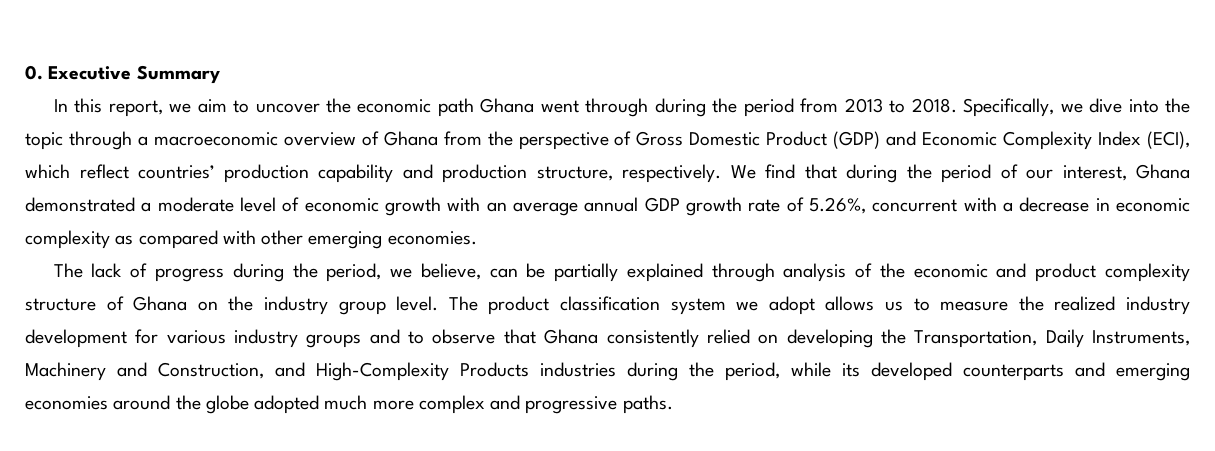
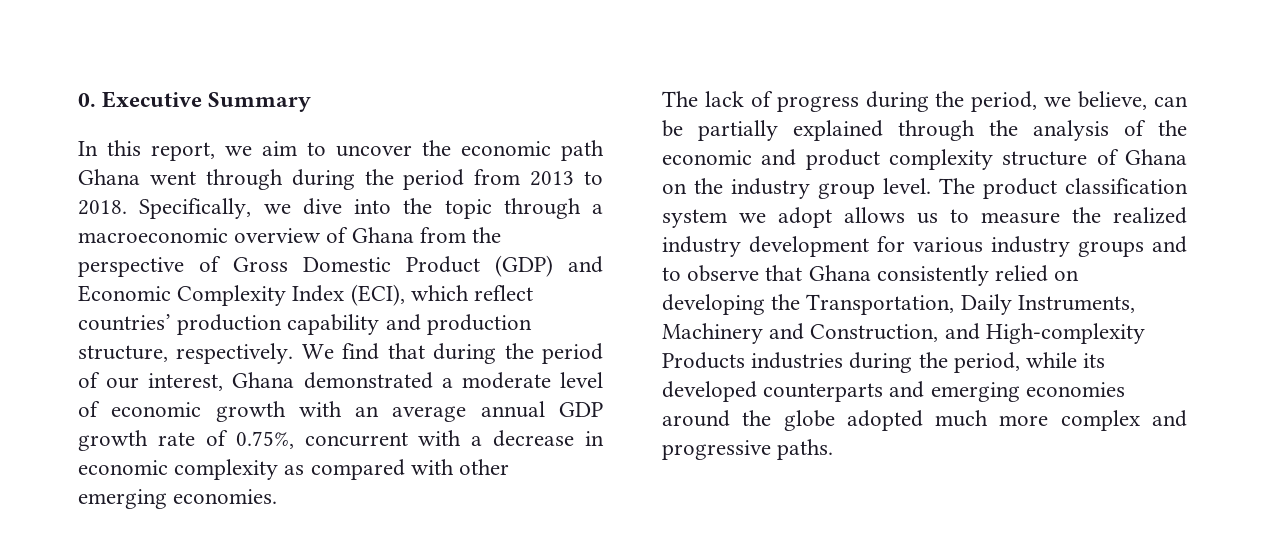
[809,197,867,214] 5.26%, -> [235,431,294,449] 0.75%,
(775, 272) none -> [989,120,1018,136] the
[316,362,449,381] High-Complexity -> [985,323,1145,344] High-complexity

